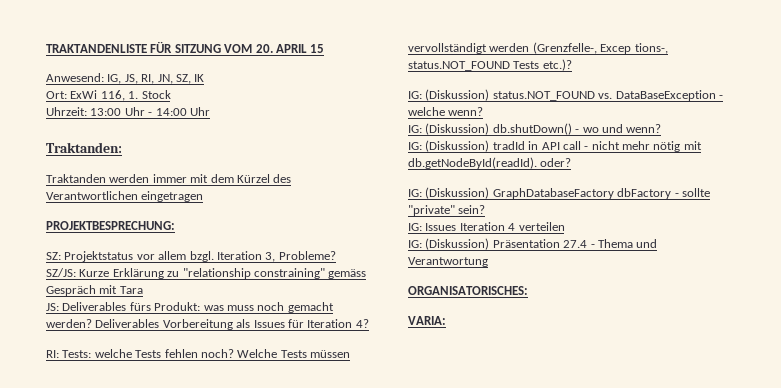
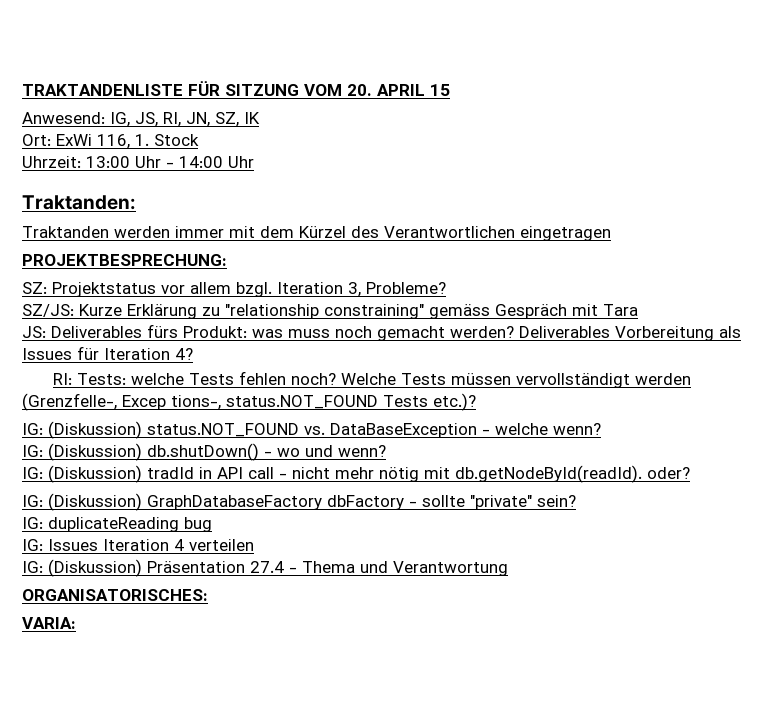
(486, 209) none -> [22,517,212,532] // IG: duplicateReading bug

